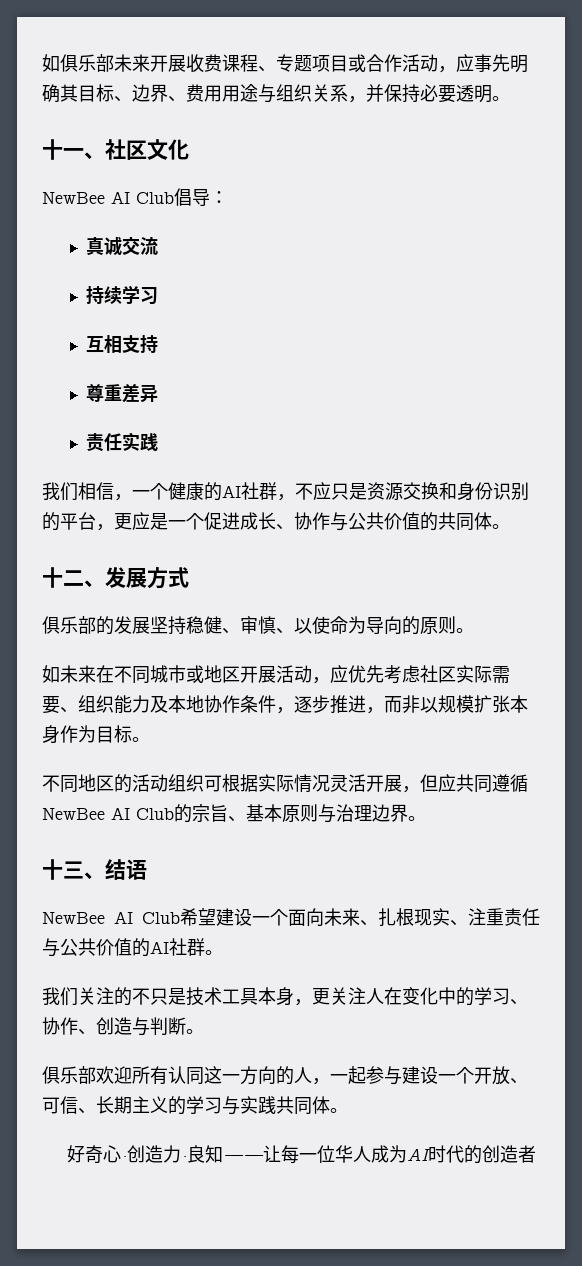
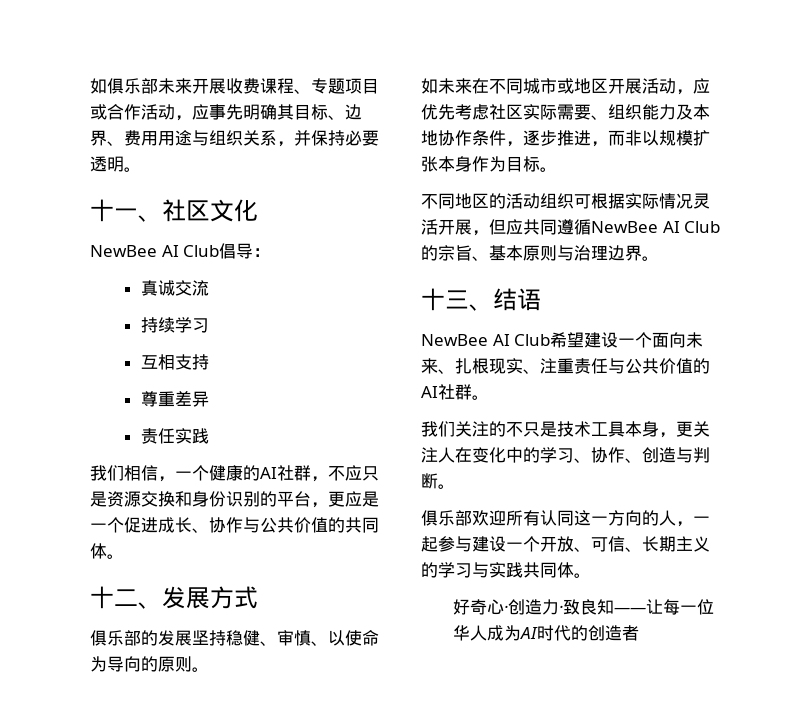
(187, 1158) none -> [562,599,580,615] 致

